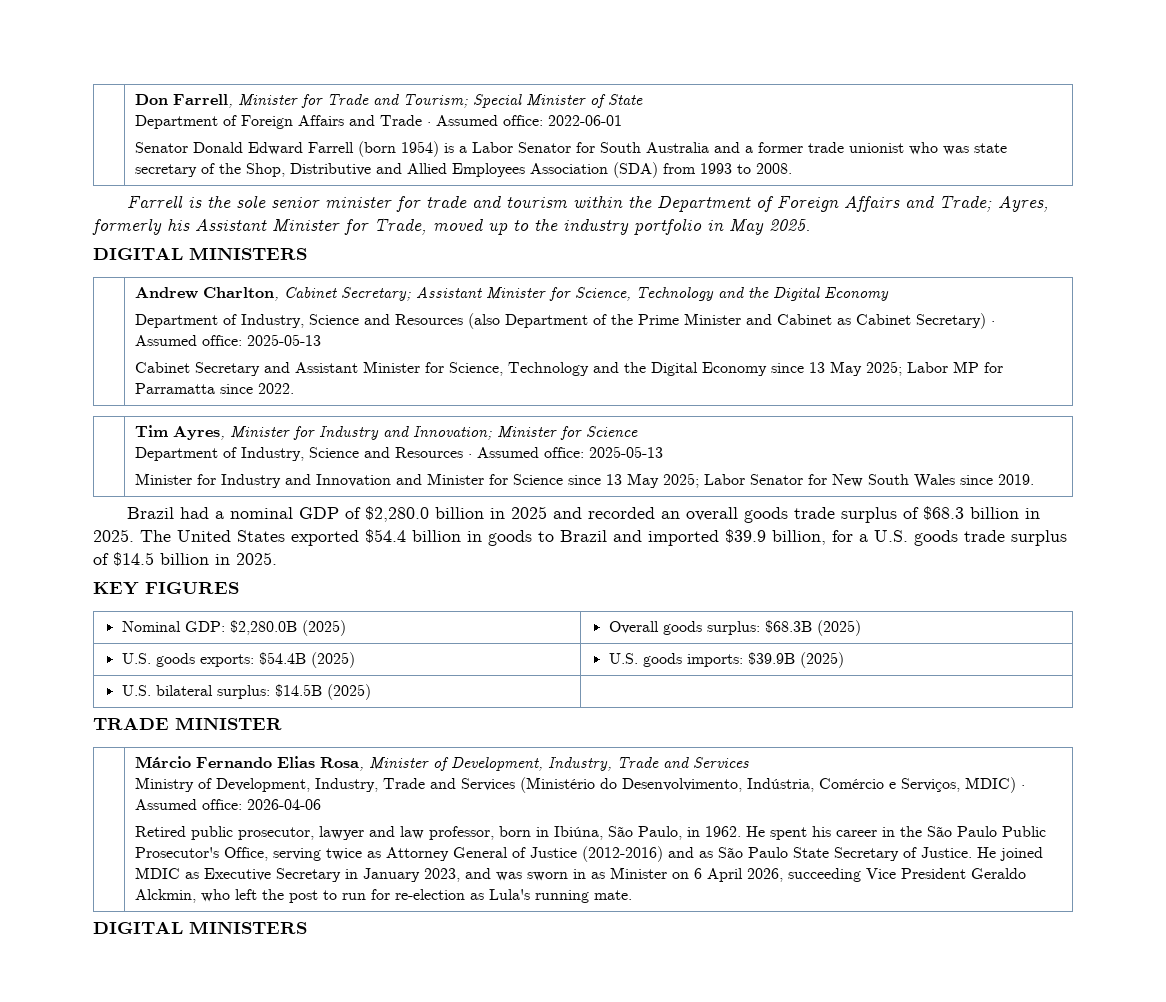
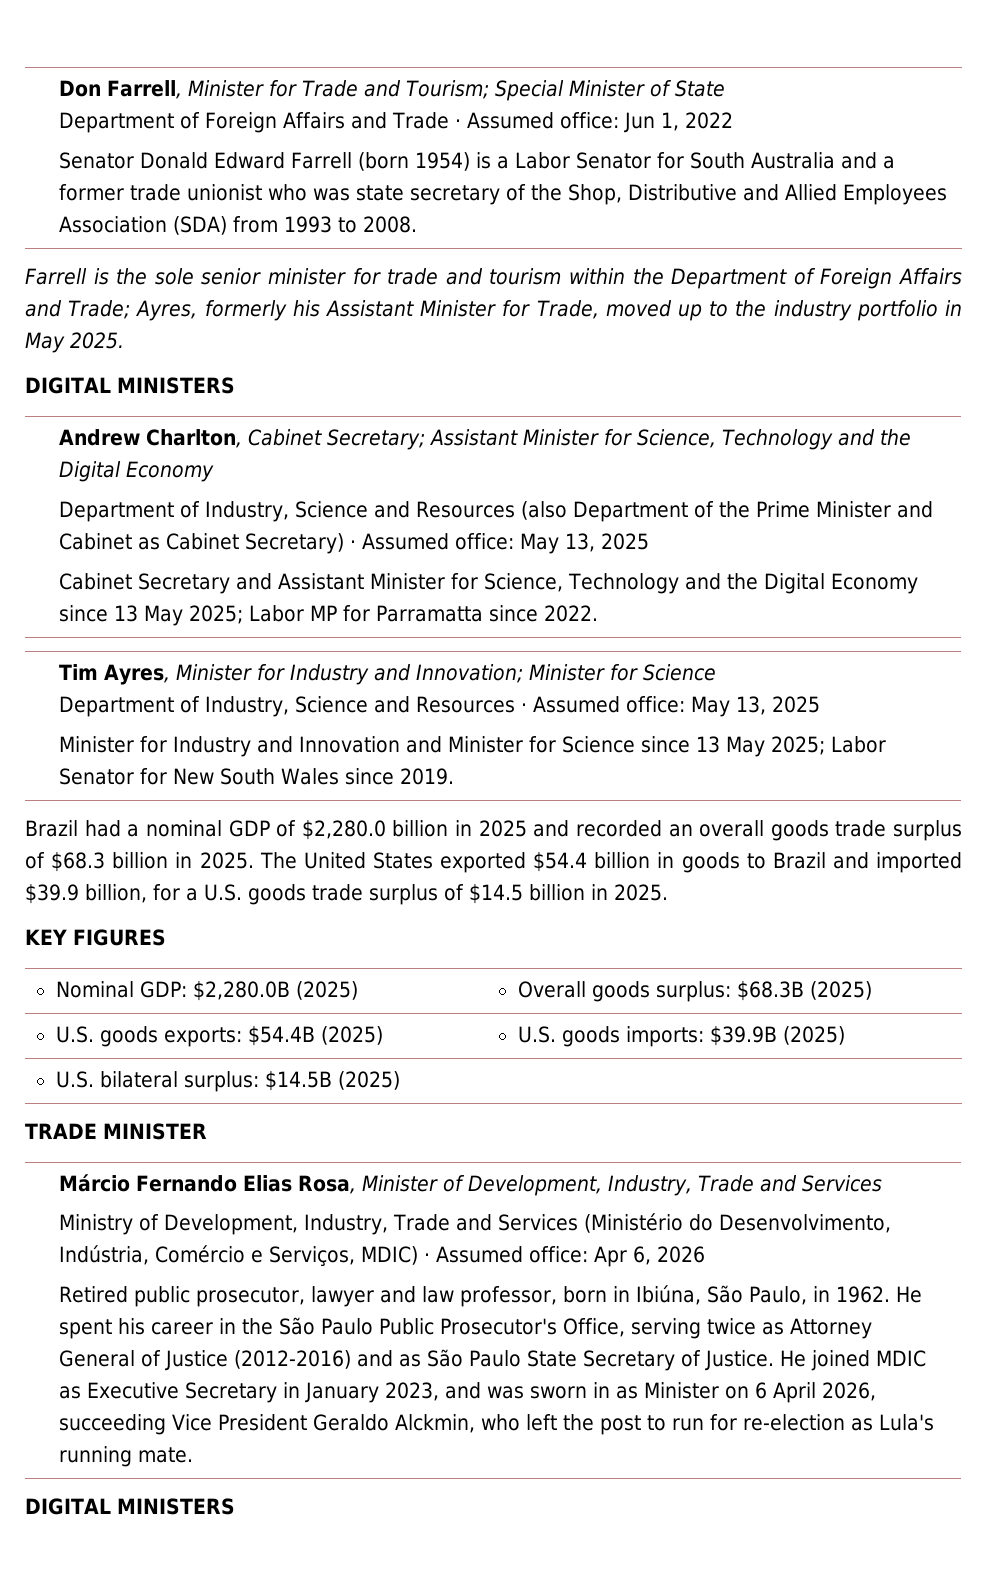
[548,115,623,126] 2022-06-01 -> [624,112,734,133] Jun 1, 2022
[247,334,322,346] 2025-05-13 -> [520,533,650,554] May 13, 2025
[589,446,664,458] 2025-05-13 -> [691,696,821,717] May 13, 2025
[247,799,322,810] 2026-04-06 -> [594,1246,706,1267] Apr 6, 2026

